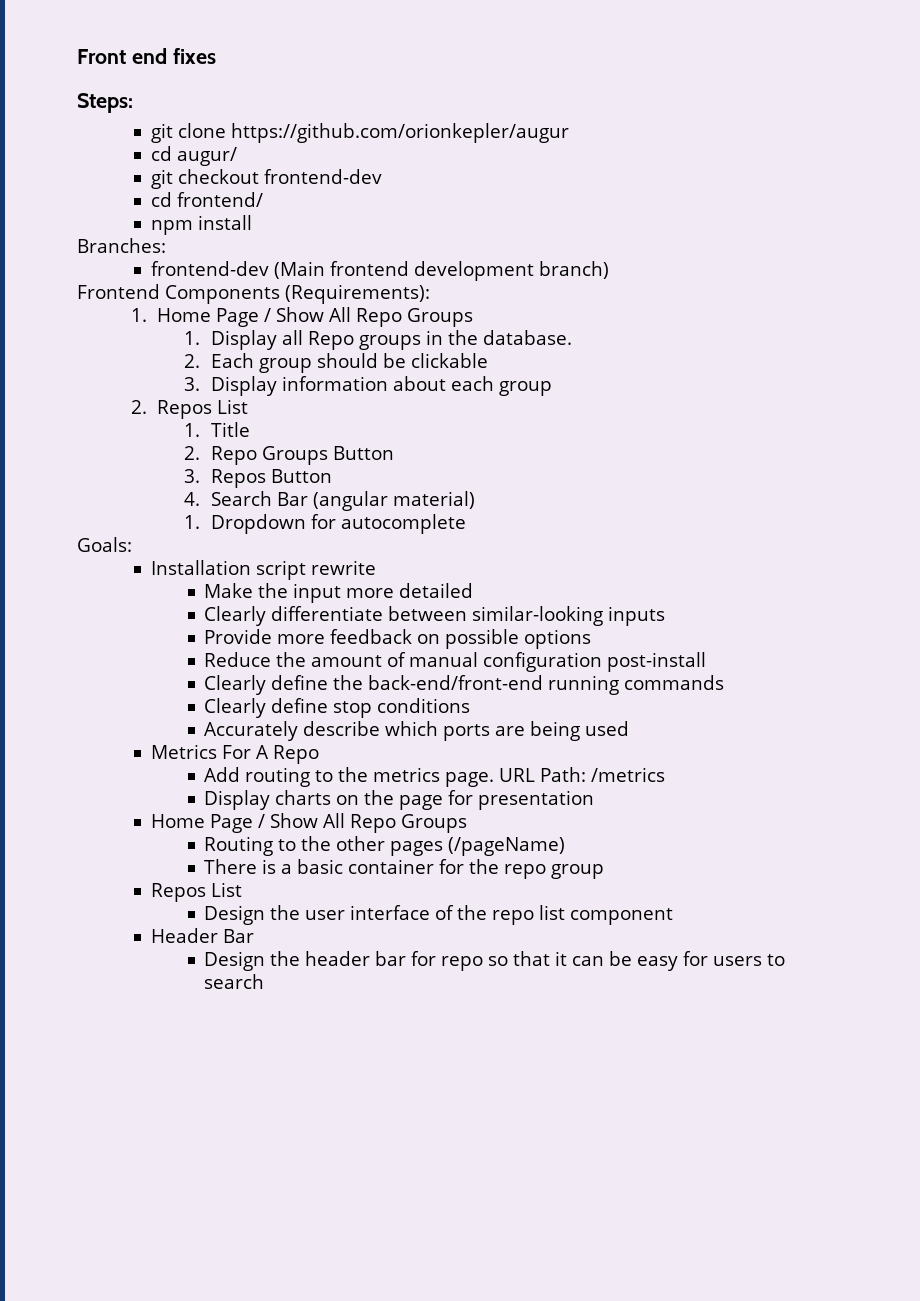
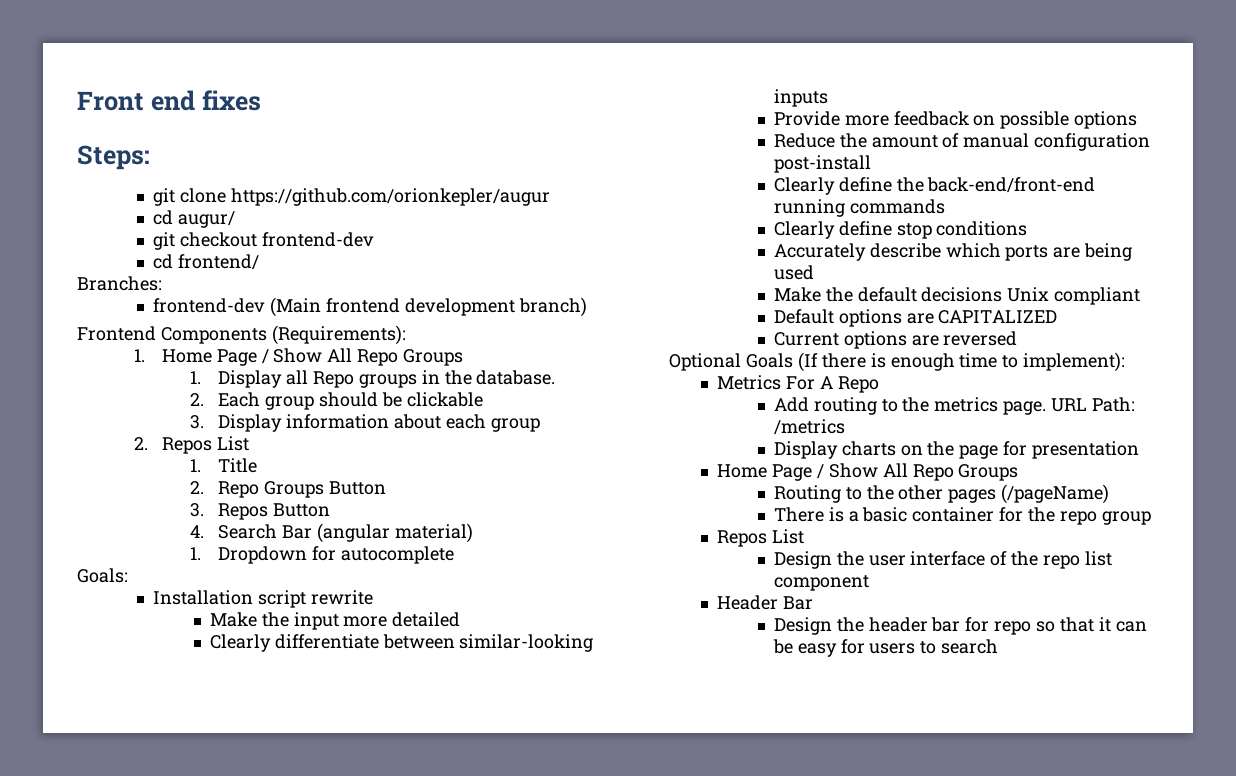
[150,215,252,235] // npm install -> (260, 262) none
(630, 728) none -> [773,287,1141,305] [773,309,1058,327] [773,331,1018,349] [669,352,1126,372] // Make the default decisions Unix compliant // Default options are CAPITALIZED // Current options are reversed // Optional Goals (If there is enough time to implement):

